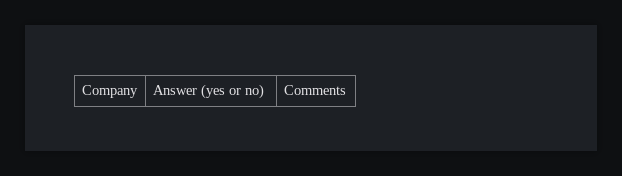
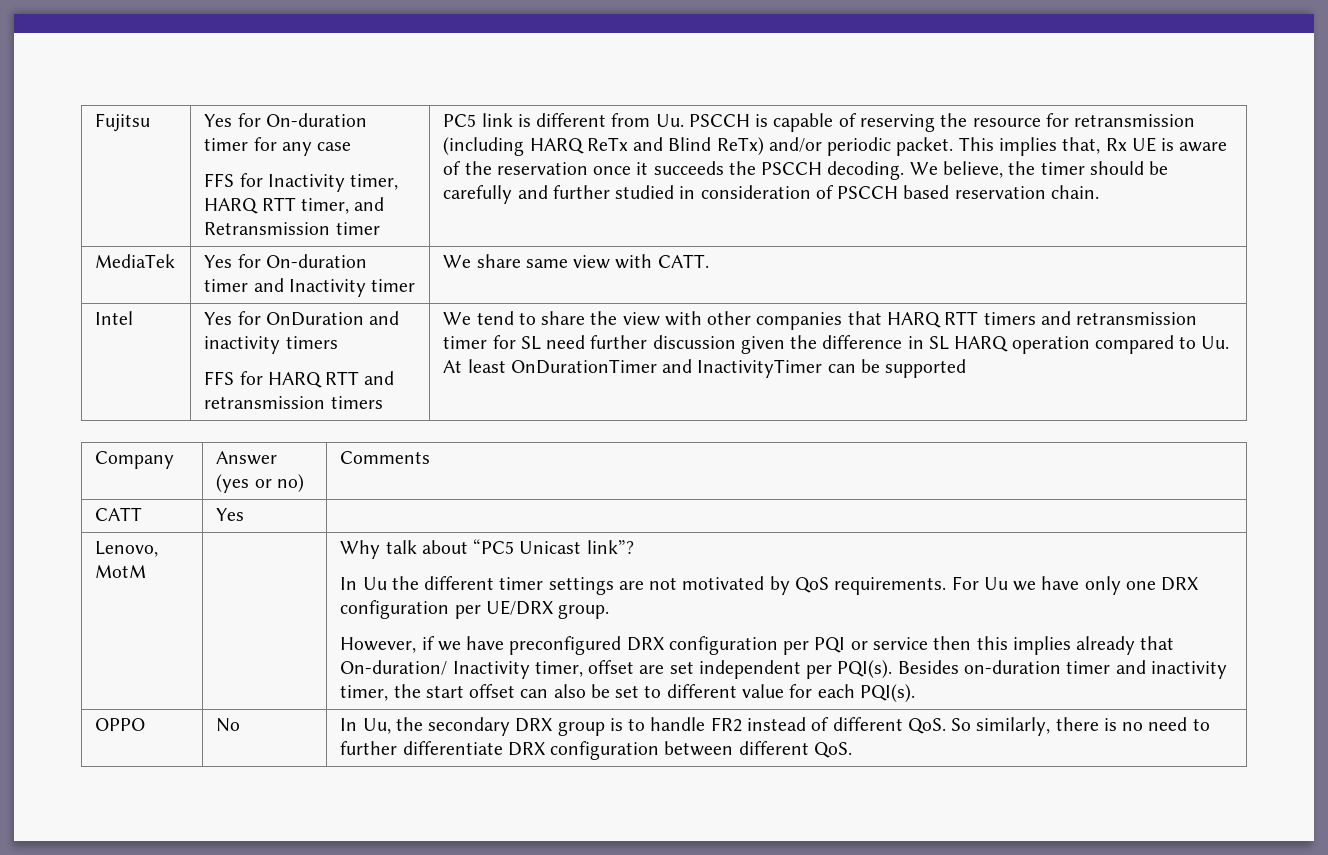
(81, 91) none -> [95,113,151,132] [204,113,367,127] [204,137,352,156] [204,173,399,192] [204,197,385,214] [204,222,380,235] [443,113,1196,132] [443,137,1228,156] [443,161,1169,180] [443,185,1099,204] [95,254,176,268] [204,254,367,268] [204,278,416,297] [443,254,709,269] [95,311,134,325] [204,311,400,326] [204,336,338,354] [204,371,395,388] [204,396,383,409] [443,311,1198,330] [443,335,1230,354] [443,359,967,378] Fujitsu | Yes for On-duration timer for any case // FFS for Inactivity timer, HARQ RTT timer, and Retransmission timer | PC5 link is different from Uu. PSCCH is capable of reserving the resource for retransmission (including HARQ ReTx and Blind ReTx) and/or periodic packet. This implies that, Rx UE is aware of the reservation once it succeeds the PSCCH decoding. We believe, the timer should be carefully and further studied in consideration of PSCCH based reservation chain. // MediaTek | Yes for On-duration timer and Inactivity timer | We share same view with CATT. // Intel | Yes for OnDuration and inactivity timers // FFS for HARQ RTT and retransmission timers | We tend to share the view with other companies that HARQ RTT timers and retransmission timer for SL need further discussion given the difference in SL HARQ operation compared to Uu. At least OnDurationTimer and InactivityTimer can be supported //
(346, 90) none -> [95,507,143,521] [216,508,245,521] [95,541,159,557] [95,565,147,578] [340,539,634,559] [340,576,1199,595] [340,600,610,619] [340,636,1175,655] [340,660,1227,679] [340,684,915,702] [95,718,146,731] [216,718,241,732] [340,717,1210,736] [340,741,852,760] // CATT | Yes | // Lenovo, MotM | | Why talk about “PC5 Unicast link”? // In Uu the different timer settings are not motivated by QoS requirements. For Uu we have only one DRX configuration per UE/DRX group. // However, if we have preconfigured DRX configuration per PQI or service then this implies already that On-duration/ Inactivity timer, offset are set independent per PQI(s). Besides on-duration timer and inactivity timer, the start offset can also be set to different value for each PQI(s). // OPPO | No | In Uu, the secondary DRX group is to handle FR2 instead of different QoS. So similarly, there is no need to further differentiate DRX configuration between different QoS.

